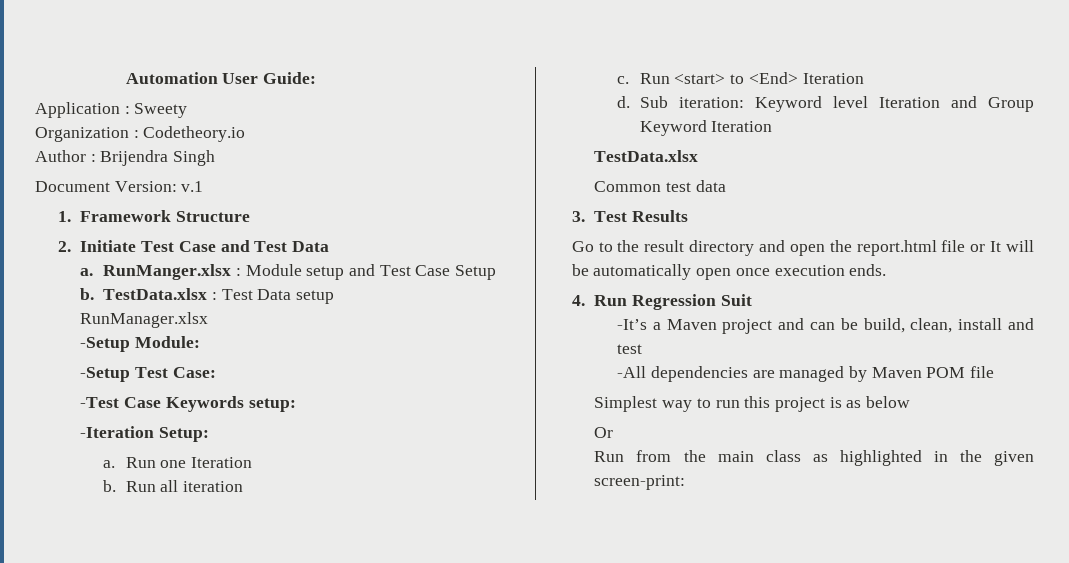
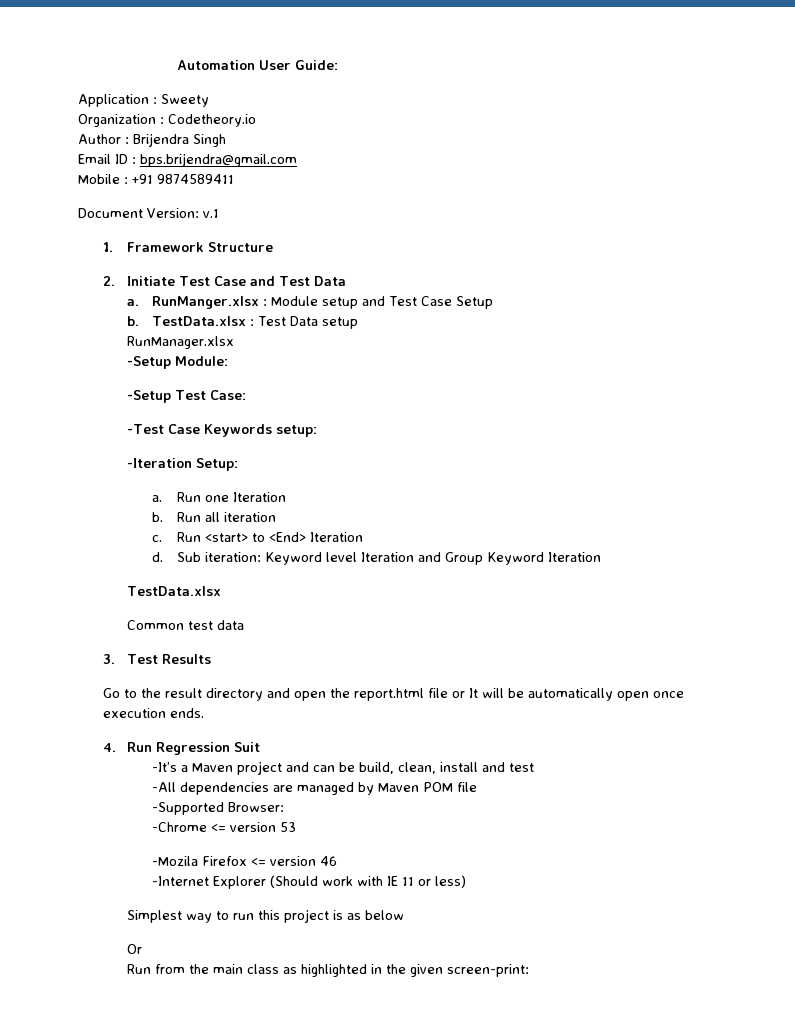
(216, 158) none -> [78,153,297,167] [78,174,234,184] // Email ID : bps.brijendra@gmail.com // Mobile : +91 9874589411
(995, 372) none -> [152,802,285,815] [152,822,297,832] [152,856,338,866] [152,875,467,889] // -Supported Browser: // -Chrome <= version 53 // -Mozila Firefox <= version 46 // -Internet Explorer (Should work with IE 11 or less)

